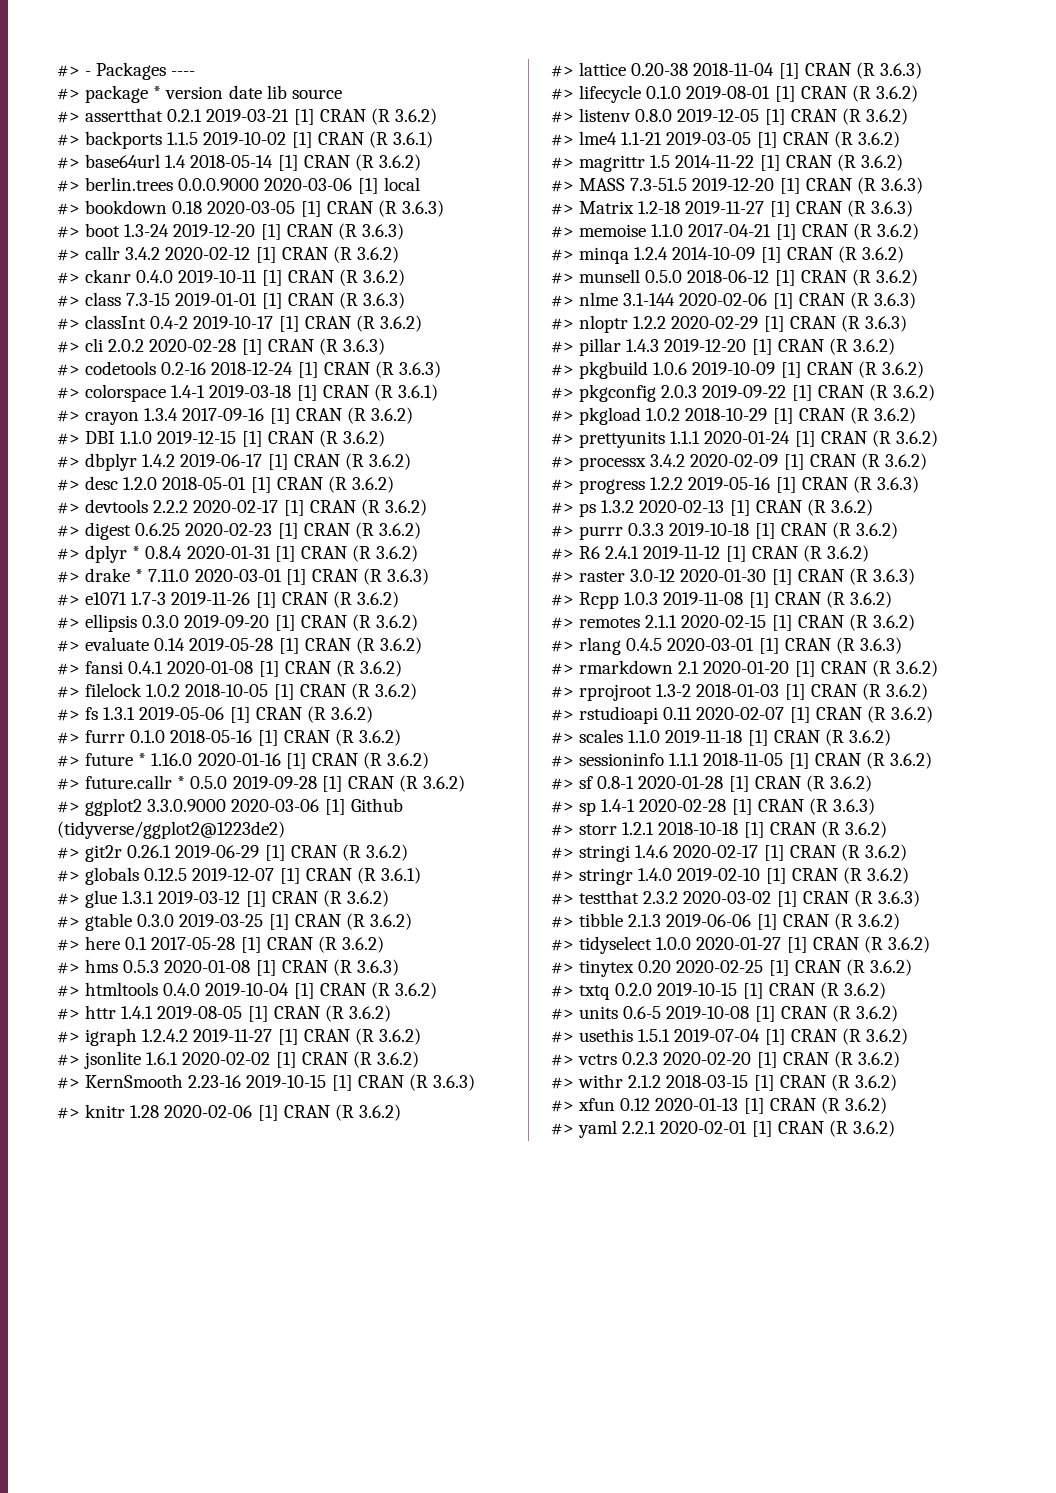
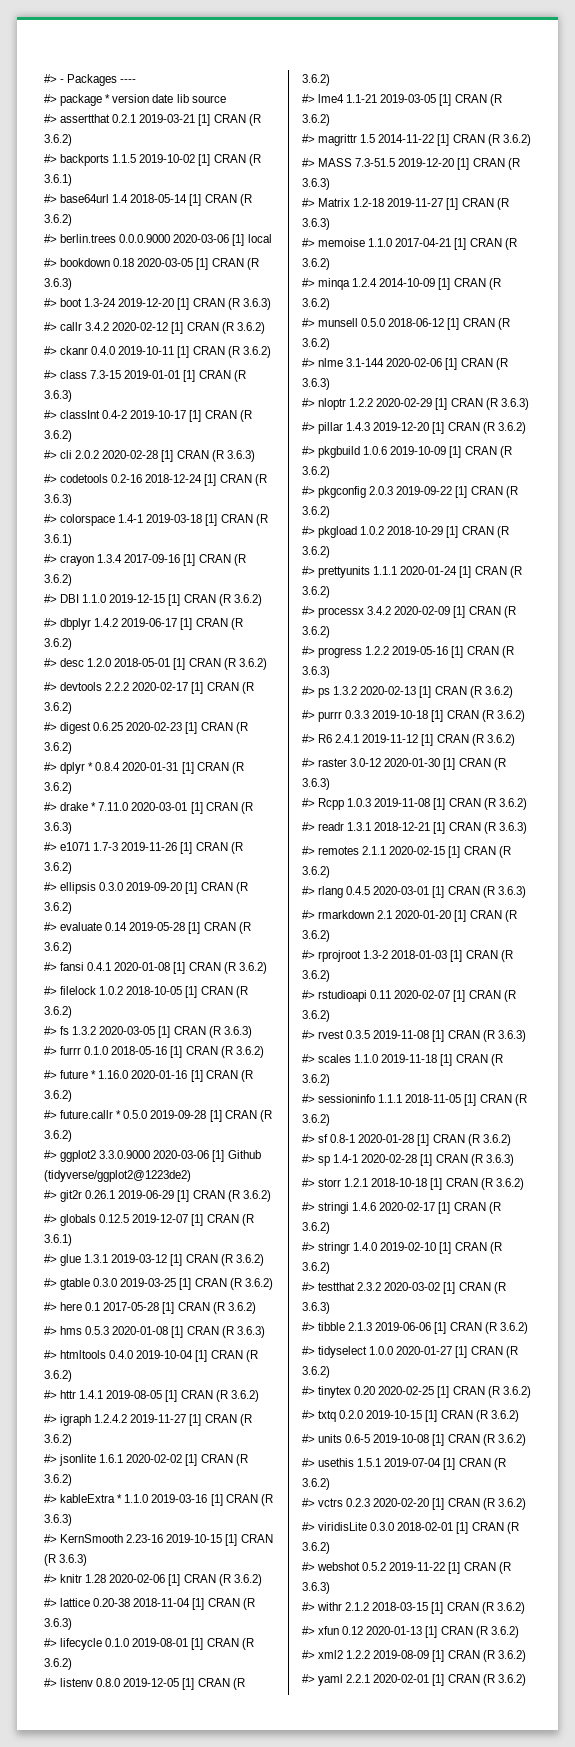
[103,706,373,723] 1.3.1 2019-05-06 [1] CRAN (R 3.6.2) -> [72,1026,252,1038] 1.3.2 2020-03-05 [1] CRAN (R 3.6.3)
(419, 1059) none -> [44,1494,273,1506] [44,1514,72,1526] // #> kableExtra * 1.1.0 2019-03-16 [1] CRAN (R 3.6.3)
(892, 599) none -> [302,822,527,834] // #> readr 1.3.1 2018-12-21 [1] CRAN (R 3.6.3)
(933, 714) none -> [302,1030,526,1042] // #> rvest 0.3.5 2019-11-08 [1] CRAN (R 3.6.3)
(900, 1059) none -> [302,1522,519,1534] [302,1542,330,1554] [302,1562,511,1574] [302,1582,330,1594] // #> viridisLite 0.3.0 2018-02-01 [1] CRAN (R 3.6.2) // #> webshot 0.5.2 2019-11-22 [1] CRAN (R 3.6.3)
(887, 1105) none -> [302,1650,526,1662] // #> xml2 1.2.2 2019-08-09 [1] CRAN (R 3.6.2)

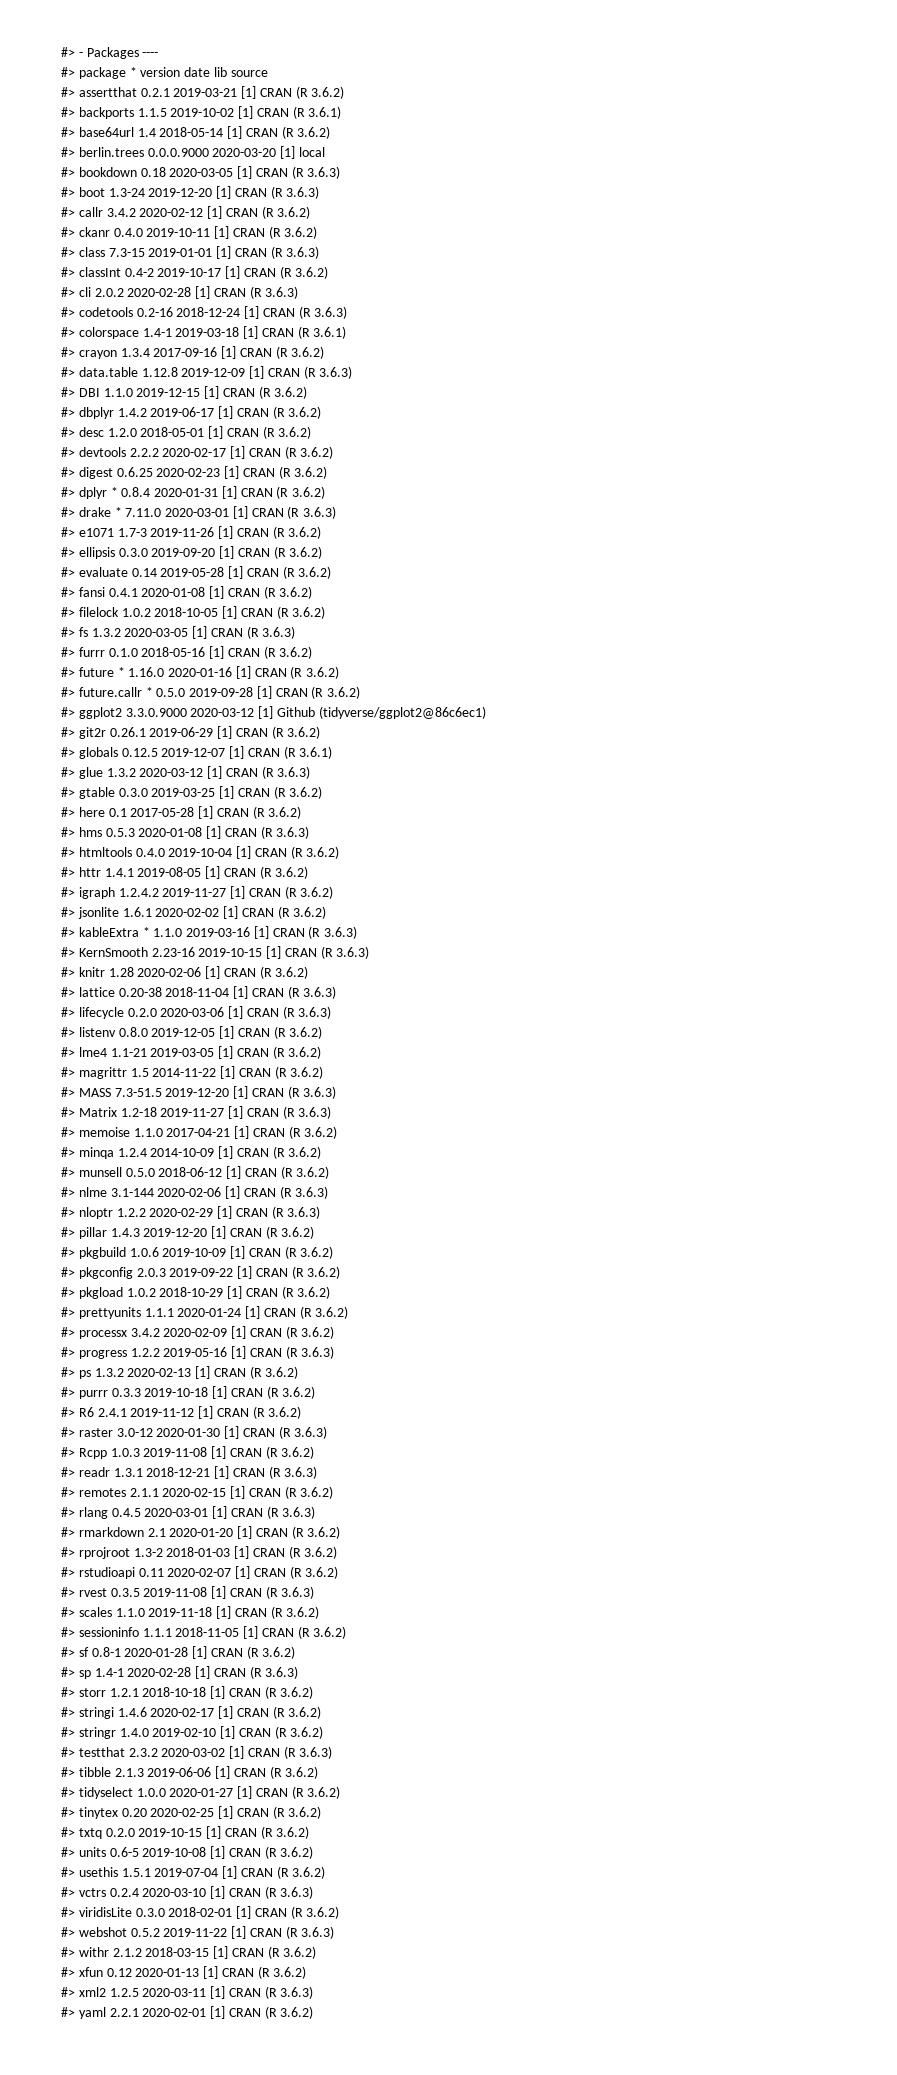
[173,234,230,243] 2020-03-06 -> [212,148,277,157] 2020-03-20
(72, 580) none -> [61,366,353,379] // #> data.table 1.12.8 2019-12-09 [1] CRAN (R 3.6.3)
[153,1150,210,1159] 2020-03-06 -> [190,708,255,717] 2020-03-12
[44,1170,191,1182] (tidyverse/ggplot2@1223de2) -> [318,706,486,719] (tidyverse/ggplot2@86c6ec1)
[84,1254,264,1266] 1.3.1 2019-03-12 [1] CRAN (R 3.6.2) -> [106,766,311,779] 1.3.2 2020-03-12 [1] CRAN (R 3.6.3)
[105,1638,254,1650] [44,1658,72,1670] 0.1.0 2019-08-01 [1] CRAN (R 3.6.2) -> [127,1006,332,1019] 0.2.0 2020-03-06 [1] CRAN (R 3.6.3)
[346,1498,526,1510] 0.2.3 2020-02-20 [1] CRAN (R 3.6.2) -> [109,1886,314,1899] 0.2.4 2020-03-10 [1] CRAN (R 3.6.3)
[346,1650,526,1662] 1.2.2 2019-08-09 [1] CRAN (R 3.6.2) -> [109,1986,314,1999] 1.2.5 2020-03-11 [1] CRAN (R 3.6.3)

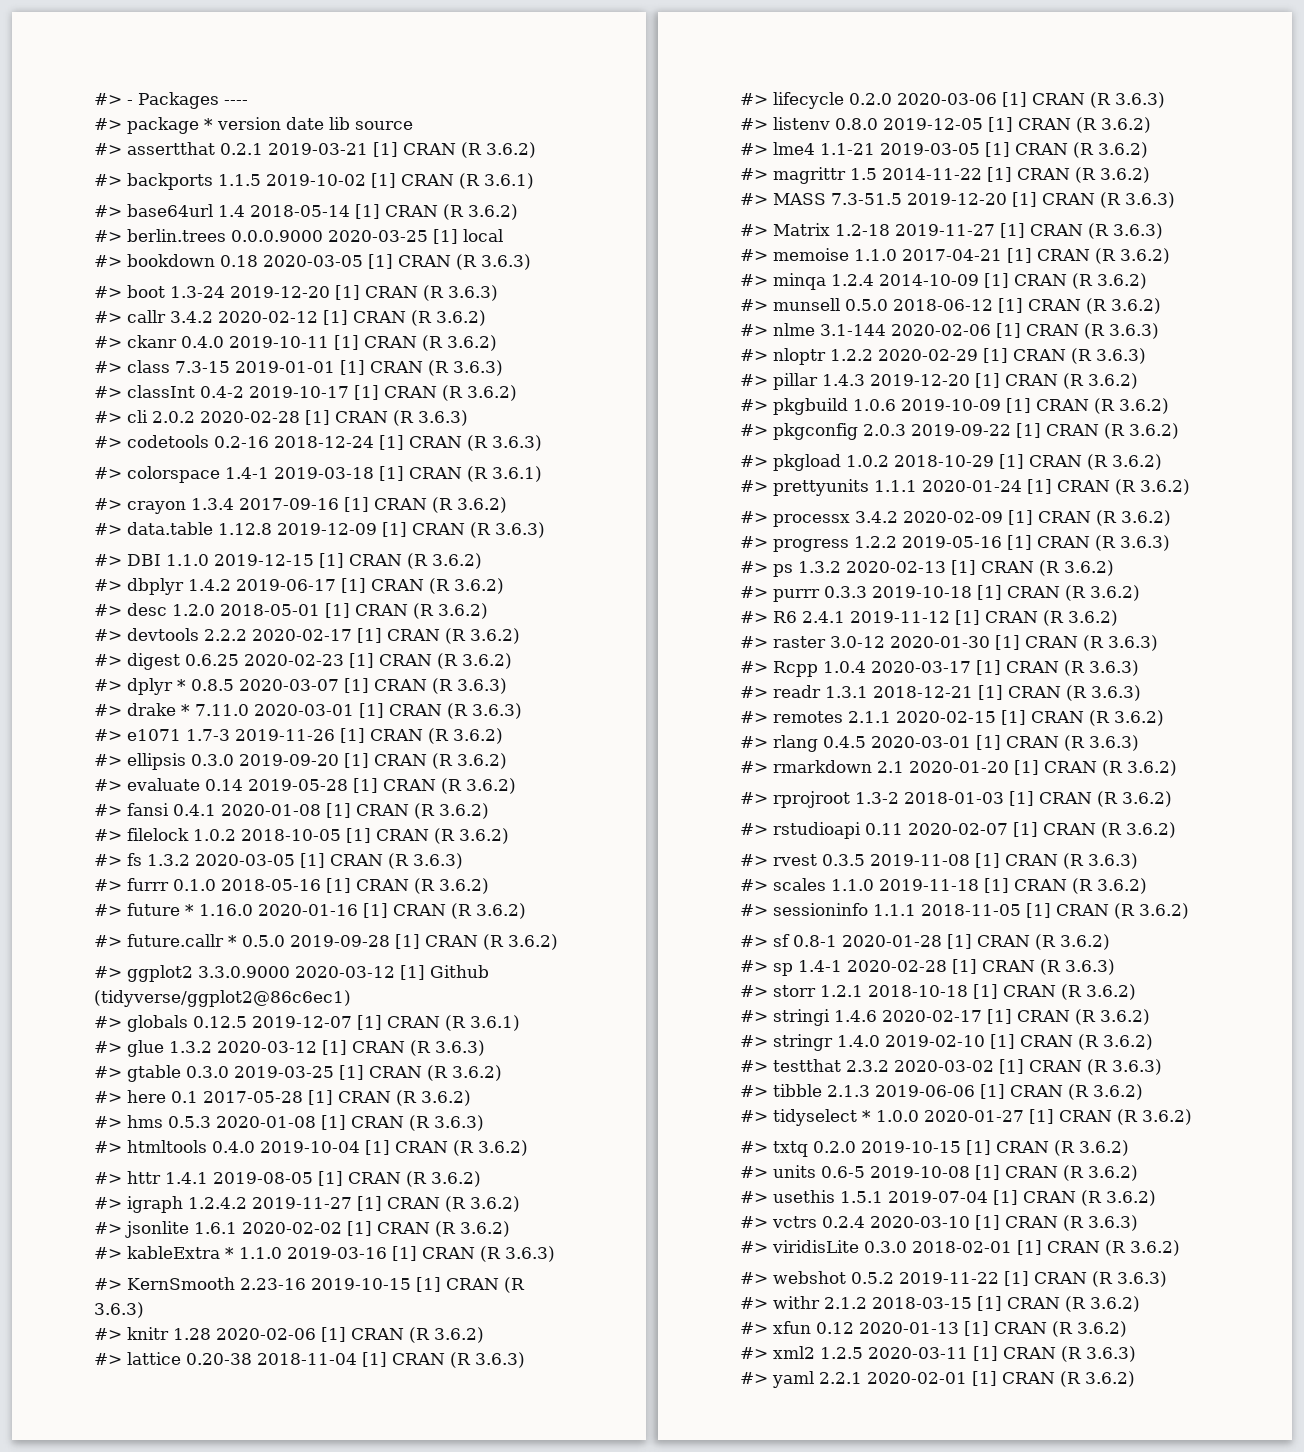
[212,148,277,157] 2020-03-20 -> [328,230,428,242] 2020-03-25
[121,486,326,499] 0.8.4 2020-01-31 [1] CRAN (R 3.6.2) -> [191,678,507,694] 0.8.5 2020-03-07 [1] CRAN (R 3.6.3)
[61,726,321,739] // #> git2r 0.26.1 2019-06-29 [1] CRAN (R 3.6.2) -> (351, 998) none
[110,1446,315,1459] 1.0.3 2019-11-08 [1] CRAN (R 3.6.2) -> [823,660,1139,676] 1.0.4 2020-03-17 [1] CRAN (R 3.6.3)
(133, 1793) none -> [862,1110,871,1122] *
[61,1806,322,1819] // #> tinytex 0.20 2020-02-25 [1] CRAN (R 3.6.2) -> (1192, 1117) none

